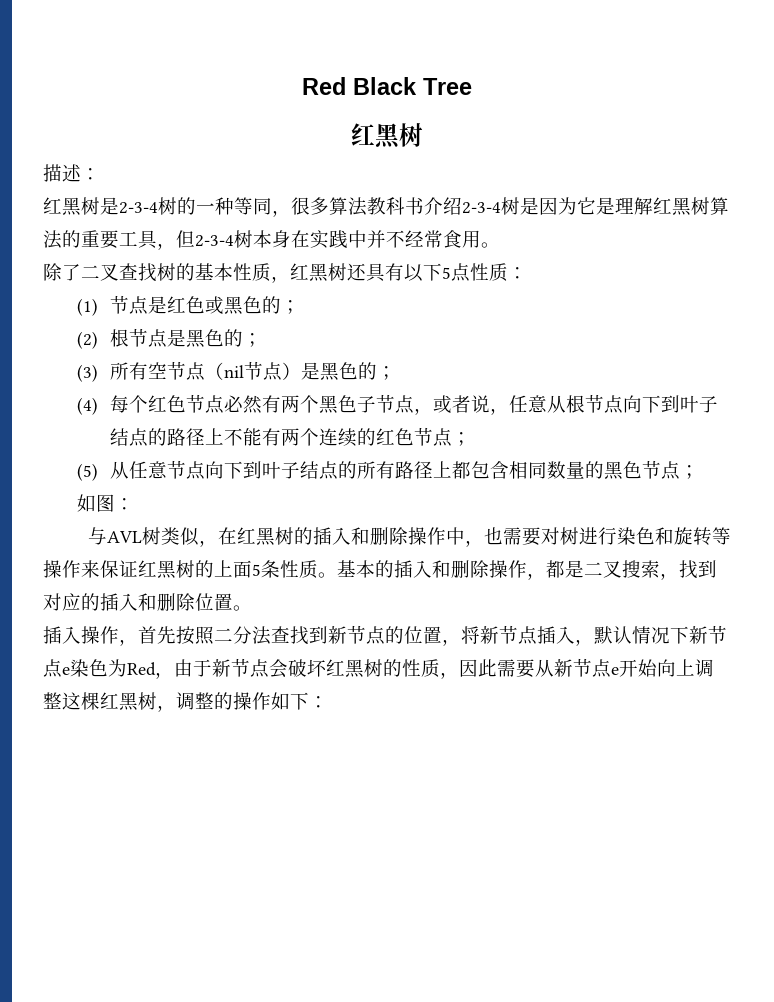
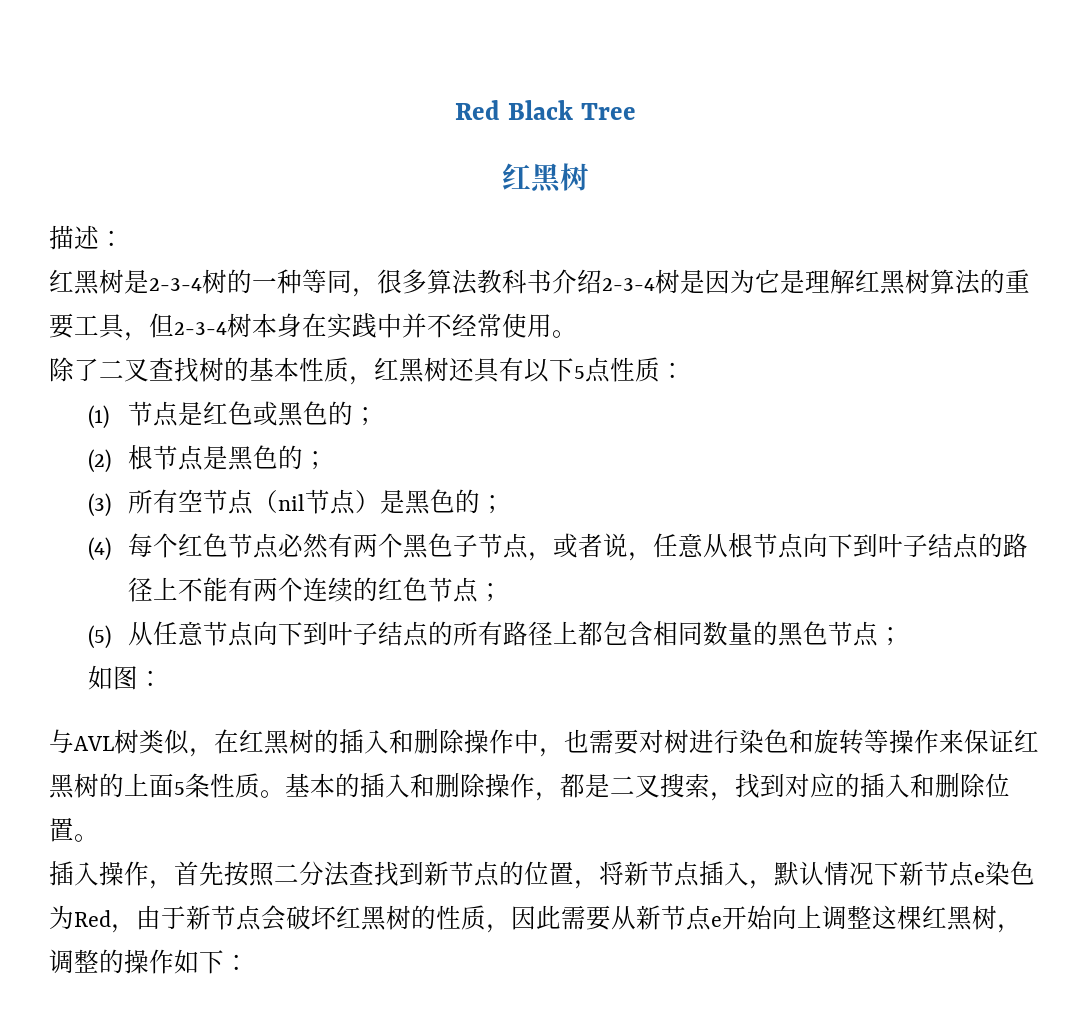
[443,230,462,248] 食 -> [502,313,527,338] 使

